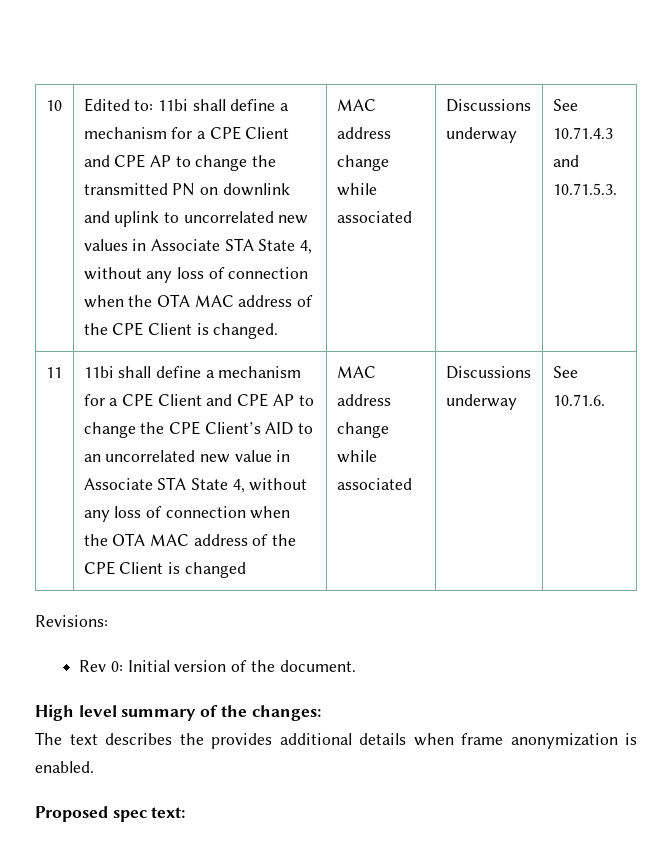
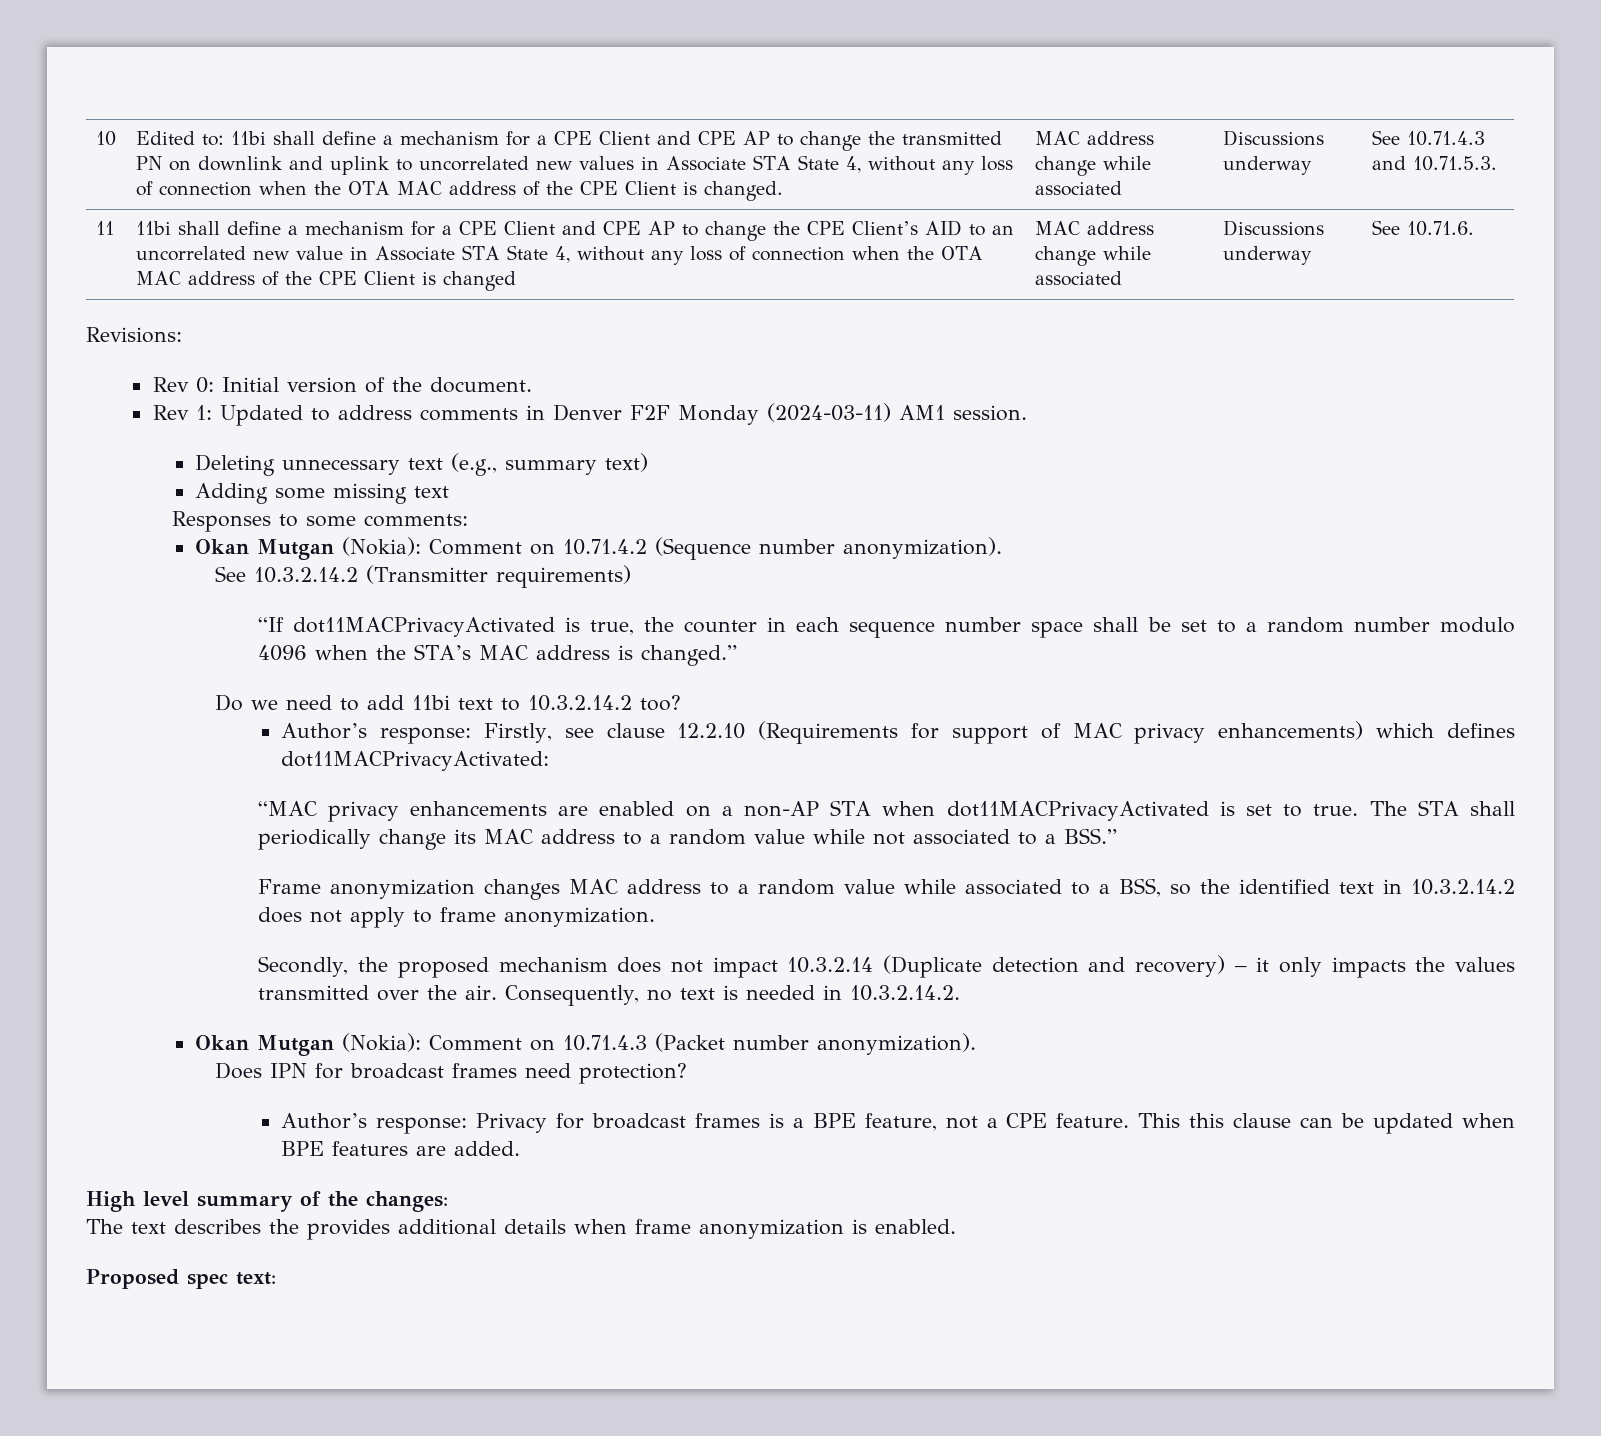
(356, 666) none -> [152,403,1027,426] [195,453,649,476] [195,483,450,504] [171,511,468,532] [195,537,1003,560] [214,565,631,588] [257,617,1515,638] [257,644,737,666] [214,694,681,711] [281,721,1515,744] [281,751,550,771] [257,800,1516,822] [257,828,1117,850] [257,878,1516,900] [257,907,655,928] [257,955,1516,978] [257,985,961,1006] [195,1033,977,1056] [214,1062,687,1084] [281,1113,1515,1134] [281,1141,521,1156] // Rev 1: Updated to address comments in Denver F2F Monday (2024-03-11) AM1 session. // Deleting unnecessary text (e.g., summary text) // Adding some missing text // Responses to some comments: // Okan Mutgan (Nokia): Comment on 10.71.4.2 (Sequence number anonymization). // See 10.3.2.14.2 (Transmitter requirements) // “If dot11MACPrivacyActivated is true, the counter in each sequence number space shall be set to a random number modulo 4096 when the STA’s MAC address is changed.” // Do we need to add 11bi text to 10.3.2.14.2 too? // Author’s response: Firstly, see clause 12.2.10 (Requirements for support of MAC privacy enhancements) which defines dot11MACPrivacyActivated: // “MAC privacy enhancements are enabled on a non-AP STA when dot11MACPrivacyActivated is set to true. The STA shall periodically change its MAC address to a random value while not associated to a BSS.” // Frame anonymization changes MAC address to a random value while associated to a BSS, so the identified text in 10.3.2.14.2 does not apply to frame anonymization. // Secondly, the proposed mechanism does not impact 10.3.2.14 (Duplicate detection and recovery) – it only impacts the values transmitted over the air. Consequently, no text is needed in 10.3.2.14.2. // Okan Mutgan (Nokia): Comment on 10.71.4.3 (Packet number anonymization). // Does IPN for broadcast frames need protection? // Author’s response: Privacy for broadcast frames is a BPE feature, not a CPE feature. This this clause can be updated when BPE features are added.

